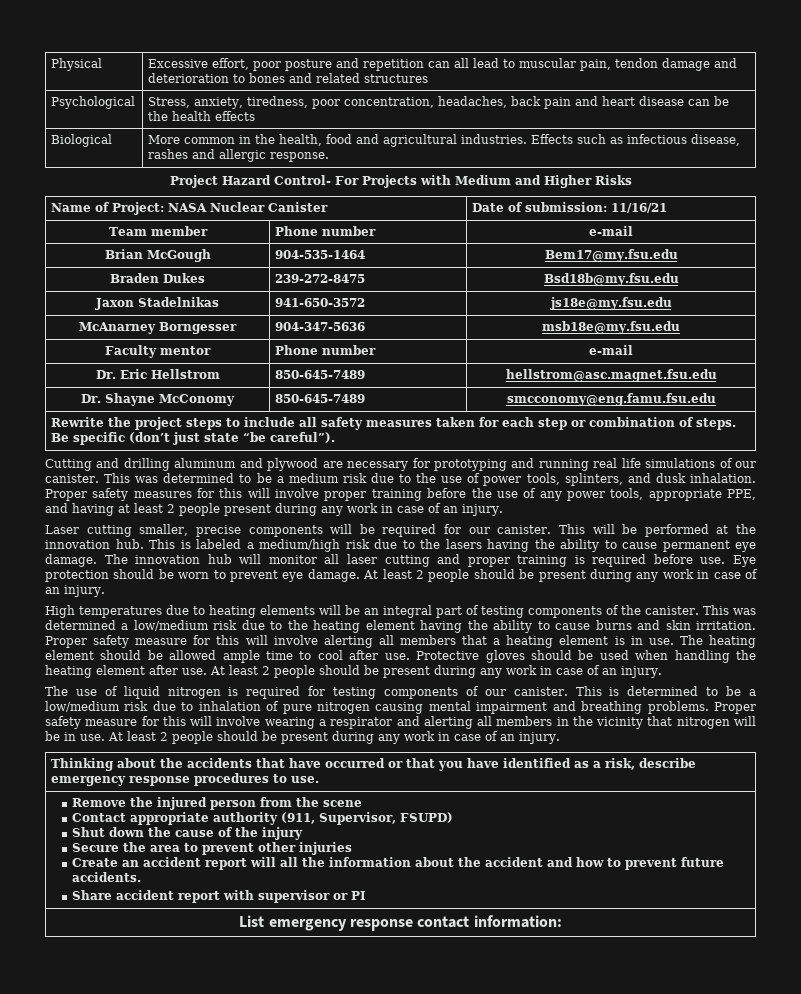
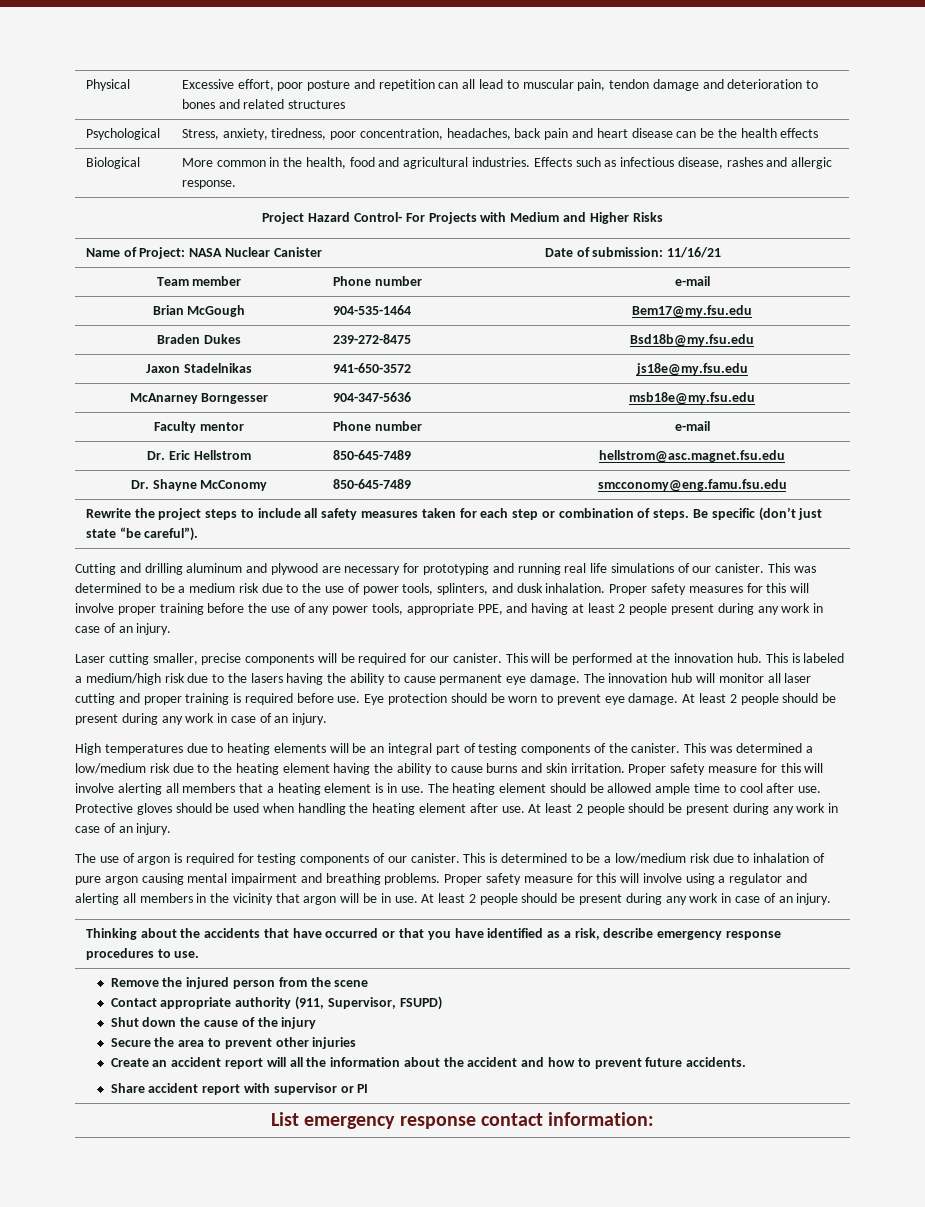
[123,686,221,699] liquid nitrogen -> [137,856,171,865] argon
[317,702,370,714] nitrogen -> [104,876,138,885] argon
[264,717,393,729] wearing a respirator -> [685,873,783,885] using a regulator
[676,717,730,729] nitrogen -> [303,896,337,905] argon

